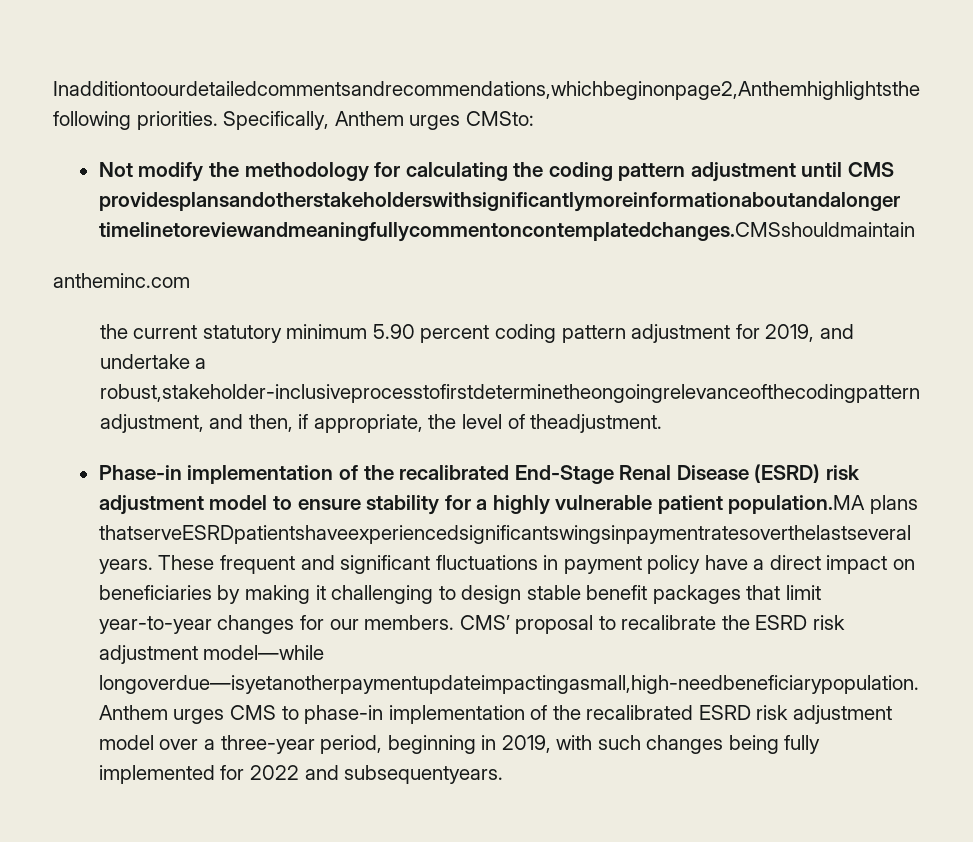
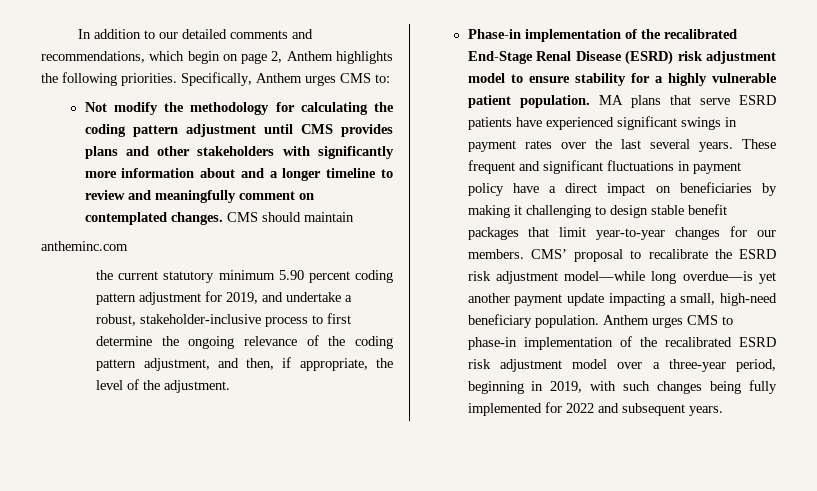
[53,81,920,100] Inadditiontoourdetailedcommentsandrecommendations,whichbeginonpage2,Anthemhighlightsthe -> [78,29,314,39] [41,51,393,64] [41,73,58,83] In addition to our detailed comments and recommendations, which begin on page 2, Anthem highlights the
[465,111,534,126] CMSto: -> [340,73,390,83] CMS to:
[98,192,900,212] [98,222,915,242] providesplansandotherstakeholderswithsignificantlymoreinformationaboutandalonger timelinetoreviewandmeaningfullycommentoncontemplatedchanges.CMSshouldmaintain -> [341,124,394,137] [84,146,395,159] [84,168,394,181] [84,190,314,203] [84,212,354,225] provides plans and other stakeholders with significantly more information about and a longer timeline to review and meaningfully comment on contemplated changes. CMS should maintain
[99,384,920,403] robust,stakeholder-inclusiveprocesstofirstdeterminetheongoingrelevanceofthecodingpattern -> [96,313,352,327] [96,335,394,349] [96,359,137,371] robust, stakeholder-inclusive process to first determine the ongoing relevance of the coding pattern
[530,414,663,433] theadjustment. -> [143,380,231,393] the adjustment.
[728,495,918,514] [98,525,911,544] population.MA plans thatserveESRDpatientshaveexperiencedsignificantswingsinpaymentratesoverthelastseveral -> [519,95,776,108] [467,116,737,130] [467,139,690,152] population. MA plans that serve ESRD patients have experienced significant swings in payment rates over the last several
[98,675,919,694] longoverdue—isyetanotherpaymentupdateimpactingasmall,high-needbeneficiarypopulation. -> [651,271,776,284] [467,293,777,306] [467,314,599,328] long overdue—is yet another payment update impacting a small, high-need beneficiary population.
[344,765,504,784] subsequentyears. -> [621,403,723,416] subsequent years.

